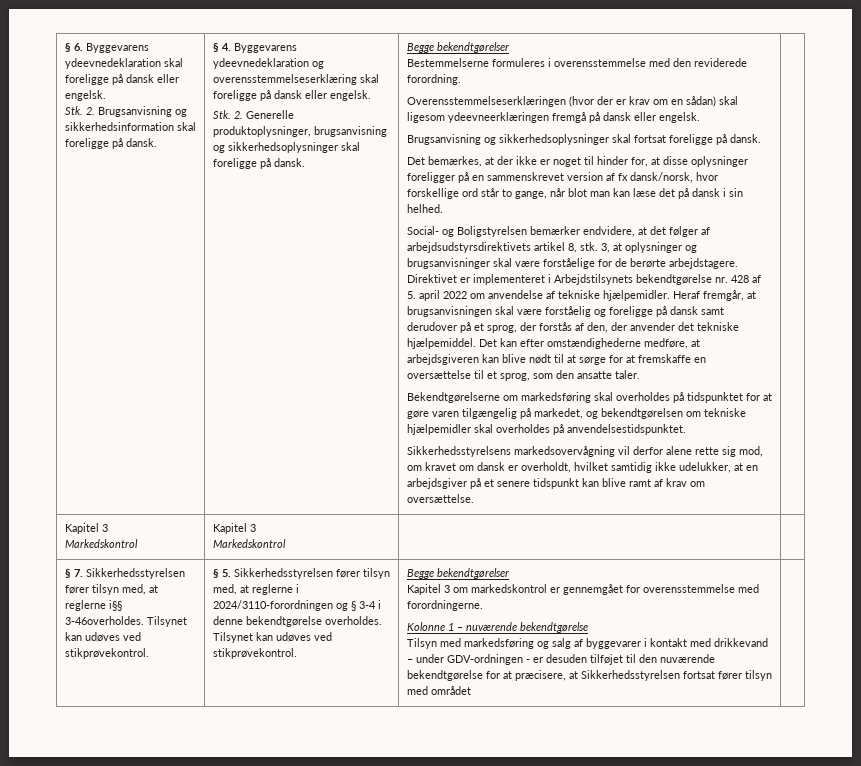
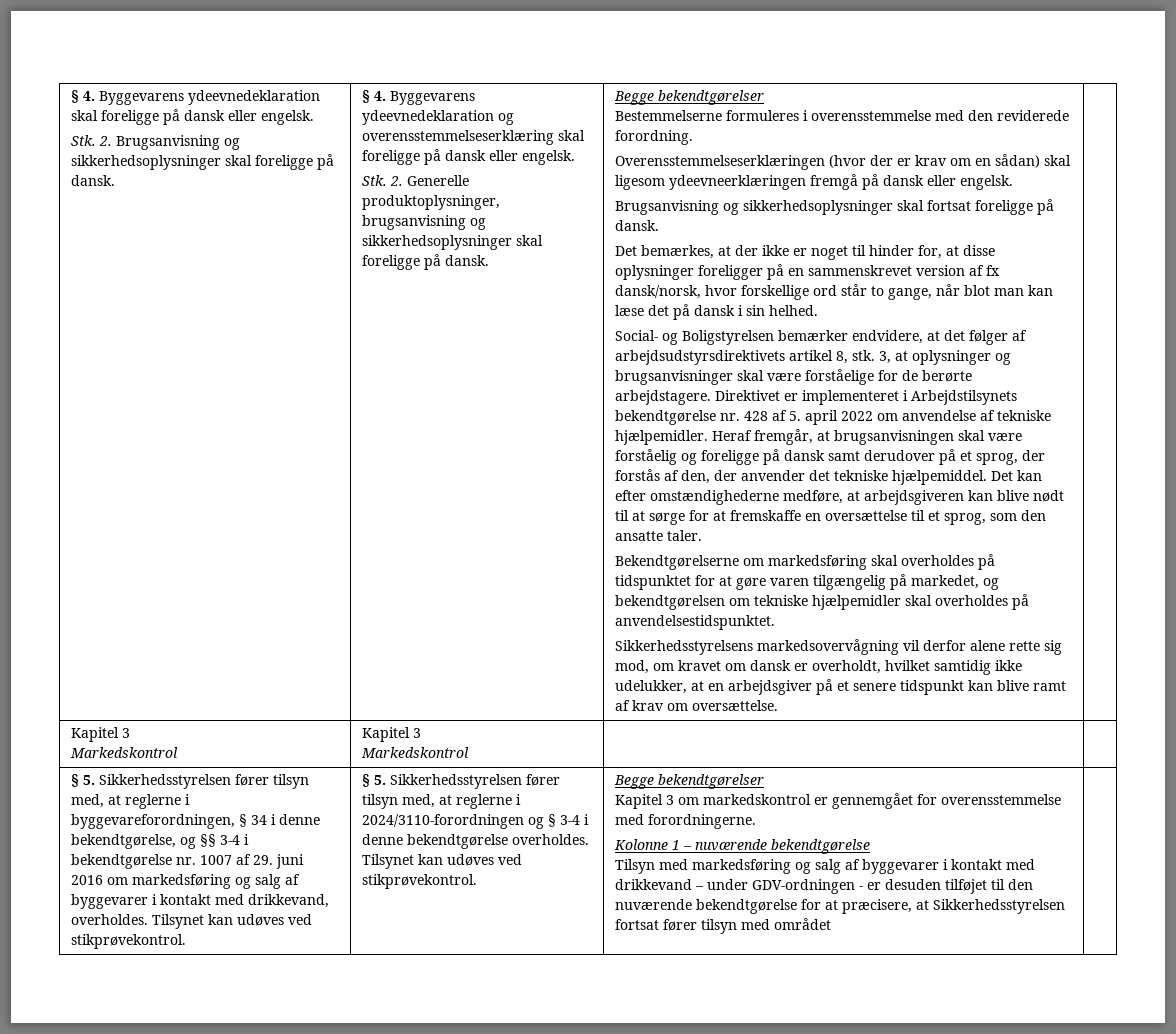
[64,43,83,52] § 6. -> [71,90,96,103] § 4.
[64,122,174,131] sikkerhedsinformation -> [71,155,222,170] sikkerhedsoplysninger
[73,568,185,579] [64,584,158,595] [64,600,122,611] [64,616,144,625] 7. Sikkerhedsstyrelsen fører tilsyn med, at reglerne i§§ 3-46overholdes. -> [83,774,310,789] [71,794,191,809] [71,814,321,829] [71,834,250,849] [71,854,305,869] [71,874,301,889] [71,894,330,909] [71,914,149,925] 5. Sikkerhedsstyrelsen fører tilsyn med, at reglerne i byggevareforordningen, § 34 i denne bekendtgørelse, og §§ 3-4 i bekendtgørelse nr. 1007 af 29. juni 2016 om markedsføring og salg af byggevarer i kontakt med drikkevand, overholdes.

